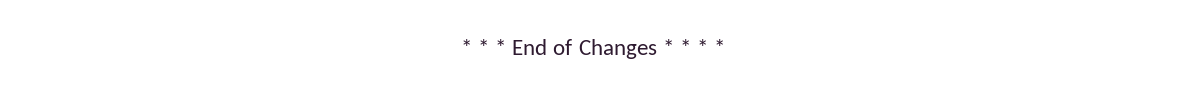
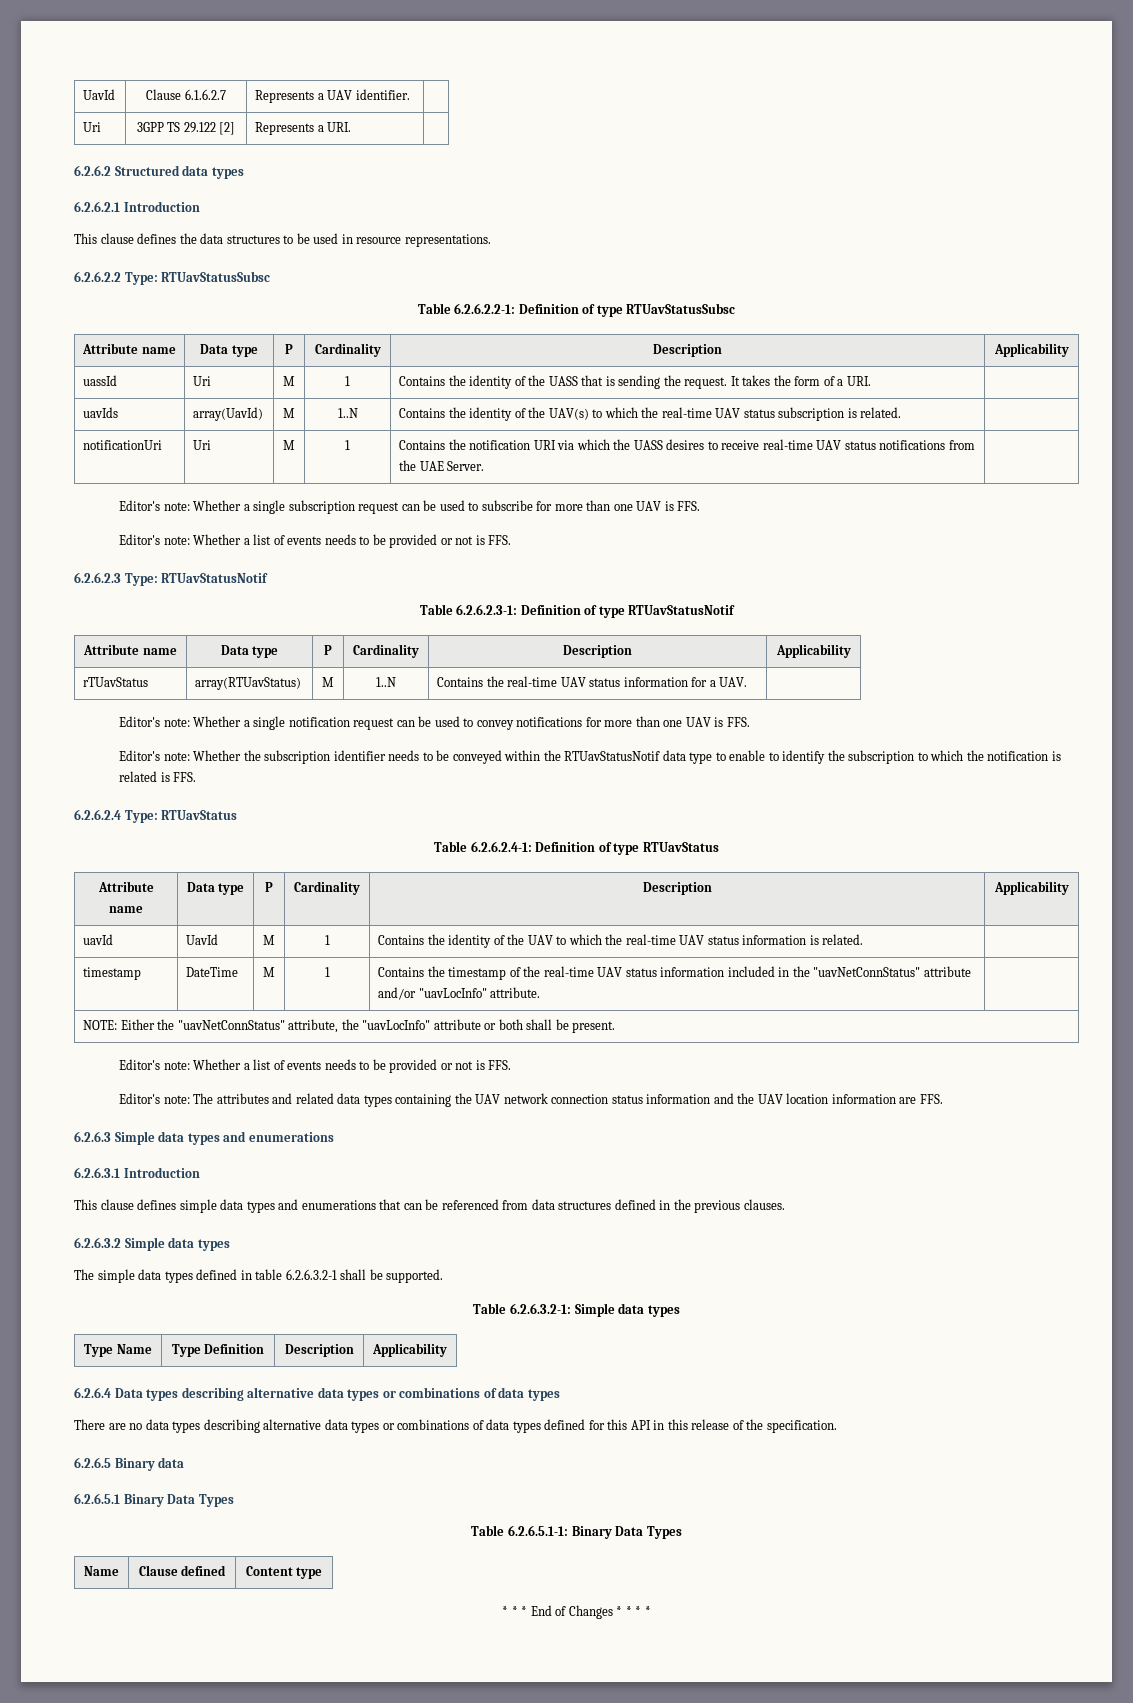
(460, 47) none -> [83,89,116,100] [146,89,226,100] [255,89,410,103] [83,122,102,132] [136,122,236,135] [255,122,352,135] [74,165,244,179] [74,201,200,212] [74,233,491,247] [74,271,271,285] [417,303,736,317] [82,343,176,354] [200,344,258,357] [285,344,293,354] [314,343,381,357] [653,344,722,357] [993,343,1069,357] [83,375,118,386] [193,376,212,386] [283,376,295,386] [345,376,350,386] [399,375,871,389] [83,407,119,418] [193,407,264,421] [283,408,295,418] [337,408,358,418] [399,407,902,421] [83,440,163,450] [193,440,212,450] [283,440,295,450] [345,440,350,450] [399,439,975,450] [399,460,485,471] [118,500,701,514] [118,534,512,548] [74,572,269,586] [419,604,736,618] [83,644,177,655] [220,645,279,658] [324,645,332,655] [353,644,419,658] [563,645,632,658] [775,644,851,658] [83,677,149,687] [195,677,302,690] [322,677,334,687] [376,677,396,687] [437,676,748,687] [118,716,750,730] [118,750,1061,764] [118,771,197,782] [74,809,238,823] [434,841,719,855] [97,881,154,892] [109,906,143,913] [186,882,245,895] [265,882,273,892] [294,881,360,895] [642,882,712,895] [993,881,1069,895] [83,934,114,945] [186,934,219,945] [263,935,275,945] [324,935,330,945] [378,934,864,948] [83,967,142,980] [186,967,239,977] [263,967,275,977] [324,967,330,977] [378,966,971,980] [378,987,541,1000] [83,1019,616,1033] [118,1059,512,1073] [118,1093,943,1107] [74,1131,334,1145] [74,1167,200,1178] [74,1199,785,1213] [74,1237,230,1251] [74,1269,444,1283] [473,1303,680,1317] [84,1344,152,1357] [171,1344,265,1357] [284,1344,354,1357] [372,1343,447,1357] [74,1387,560,1401] [74,1419,837,1433] [74,1457,185,1471] [74,1493,234,1507] [471,1525,682,1539] [84,1566,119,1576] [138,1565,227,1576] [245,1566,323,1579] UavId | Clause 6.1.6.2.7 | Represents a UAV identifier. | // Uri | 3GPP TS 29.122 [2] | Represents a URI. | // 6.2.6.2 Structured data types // 6.2.6.2.1 Introduction // This clause defines the data structures to be used in resource representations. // 6.2.6.2.2 Type: RTUavStatusSubsc // Table 6.2.6.2.2-1: Definition of type RTUavStatusSubsc // Attribute name | Data type | P | Cardinality | Description | Applicability // uassId | Uri | M | 1 | Contains the identity of the UASS that is sending the request. It takes the form of a URI. | // uavIds | array(UavId) | M | 1..N | Contains the identity of the UAV(s) to which the real-time UAV status subscription is related. | // notificationUri | Uri | M | 1 | Contains the notification URI via which the UASS desires to receive real-time UAV status notifications from the UAE Server. | // Editor's note: Whether a single subscription request can be used to subscribe for more than one UAV is FFS. // Editor's note: Whether a list of events needs to be provided or not is FFS. // 6.2.6.2.3 Type: RTUavStatusNotif // Table 6.2.6.2.3-1: Definition of type RTUavStatusNotif // Attribute name | Data type | P | Cardinality | Description | Applicability // rTUavStatus | array(RTUavStatus) | M | 1..N | Contains the real-time UAV status information for a UAV. | // Editor's note: Whether a single notification request can be used to convey notifications for more than one UAV is FFS. // Editor's note: Whether the subscription identifier needs to be conveyed within the RTUavStatusNotif data type to enable to identify the subscription to which the notification is related is FFS. // 6.2.6.2.4 Type: RTUavStatus // Table 6.2.6.2.4-1: Definition of type RTUavStatus // Attribute name | Data type | P | Cardinality | Description | Applicability // uavId | UavId | M | 1 | Contains the identity of the UAV to which the real-time UAV status information is related. | // timestamp | DateTime | M | 1 | Contains the timestamp of the real-time UAV status information included in the "uavNetConnStatus" attribute and/or "uavLocInfo" attribute. | // NOTE: Either the "uavNetConnStatus" attribute, the "uavLocInfo" attribute or both shall be present. // Editor's note: Whether a list of events needs to be provided or not is FFS. // Editor's note: The attributes and related data types containing the UAV network connection status information and the UAV location information are FFS. // 6.2.6.3 Simple data types and enumerations // 6.2.6.3.1 Introduction // This clause defines simple data types and enumerations that can be referenced from data structures defined in the previous clauses. // 6.2.6.3.2 Simple data types // The simple data types defined in table 6.2.6.3.2-1 shall be supported. // Table 6.2.6.3.2-1: Simple data types // Type Name | Type Definition | Description | Applicability // 6.2.6.4 Data types describing alternative data types or combinations of data types // There are no data types describing alternative data types or combinations of data types defined for this API in this release of the specification. // 6.2.6.5 Binary data // 6.2.6.5.1 Binary Data Types // Table 6.2.6.5.1-1: Binary Data Types // Name | Clause defined | Content type //

